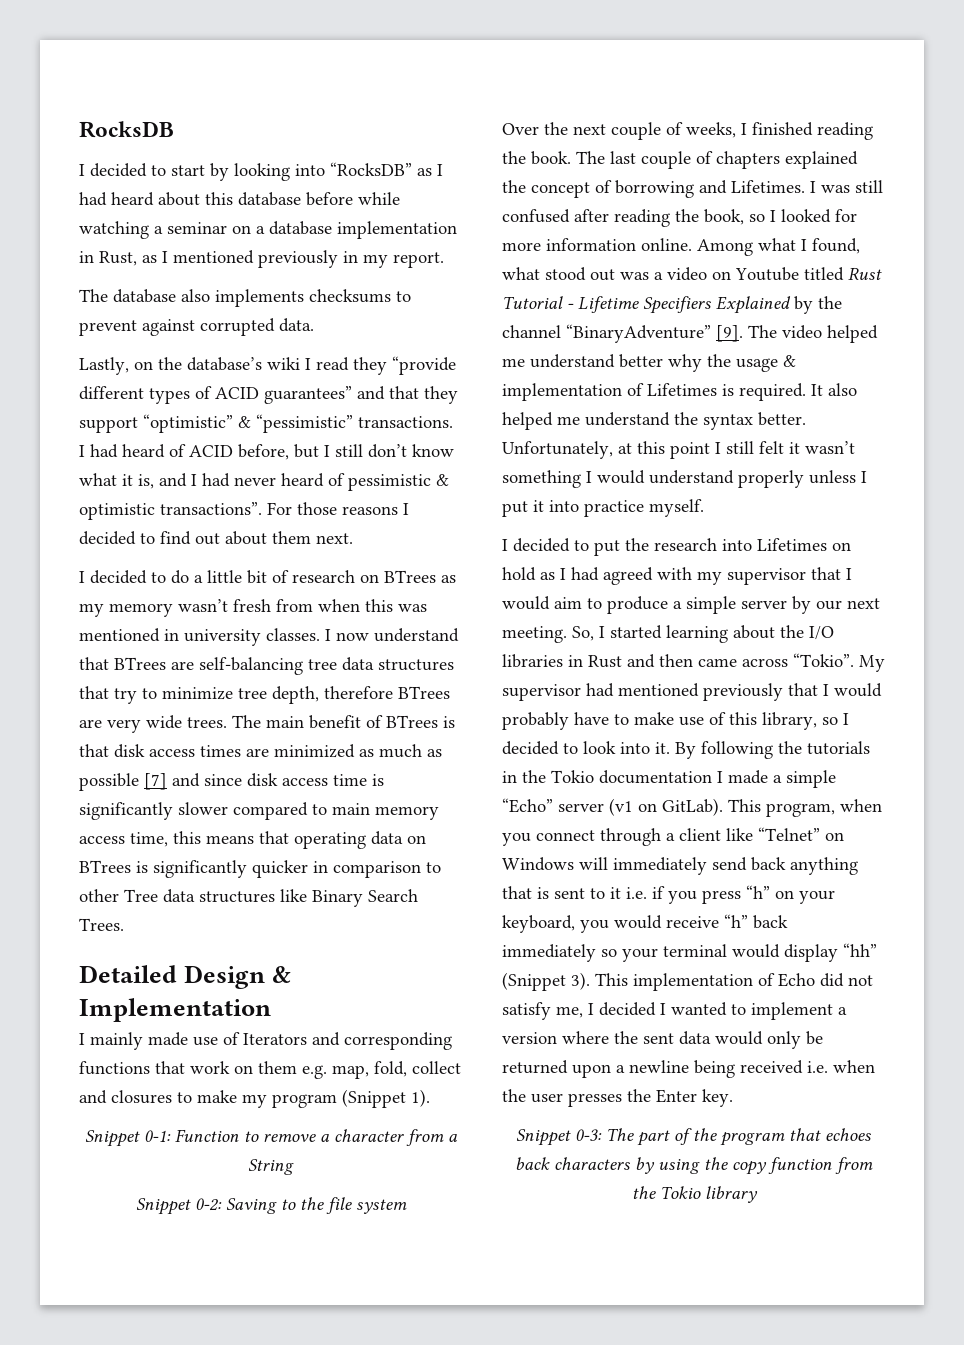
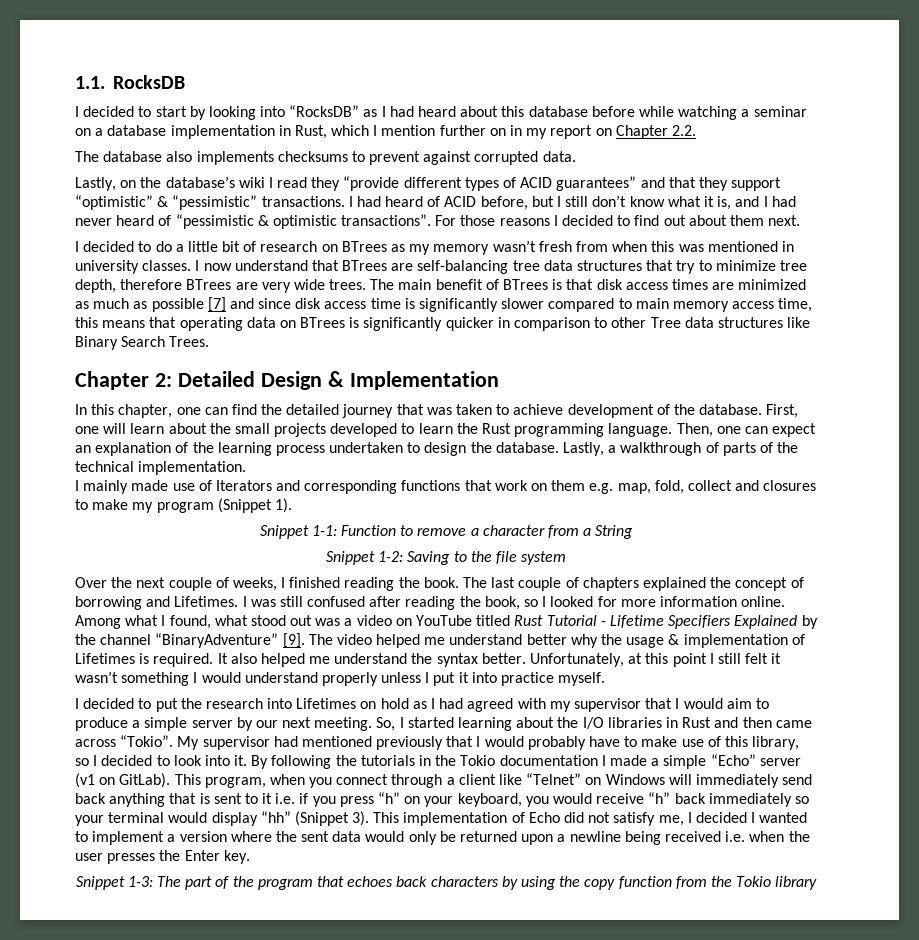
(79, 129) none -> [75,76,105,89] 1.1.
[142,250,444,268] as I mentioned previously in my report. -> [331,125,696,139] which I mention further on in my report on Chapter 2.2.
[348,474,431,491] pessimistic -> [175,214,254,229] “pessimistic
(124, 924) none -> [75,371,172,390] Chapter 2:
(271, 1010) none -> [75,404,799,418] [75,423,817,437] [75,442,799,456] [75,461,247,475] // In this chapter, one can find the detailed journey that was taken to achieve development of the database. First, one will learn about the small projects developed to learn the Rust programming language. Then, one can expect an explanation of the learning process undertaken to design the database. Lastly, a walkthrough of parts of the technical implementation.
[143,1130,171,1142] 0-1: -> [311,525,337,536] 1-1:
[194,1198,222,1211] 0-2: -> [378,551,404,562] 1-2:
[735,267,799,281] Youtube -> [416,615,473,626] YouTube
[575,1129,602,1141] 0-3: -> [127,876,153,887] 1-3:

